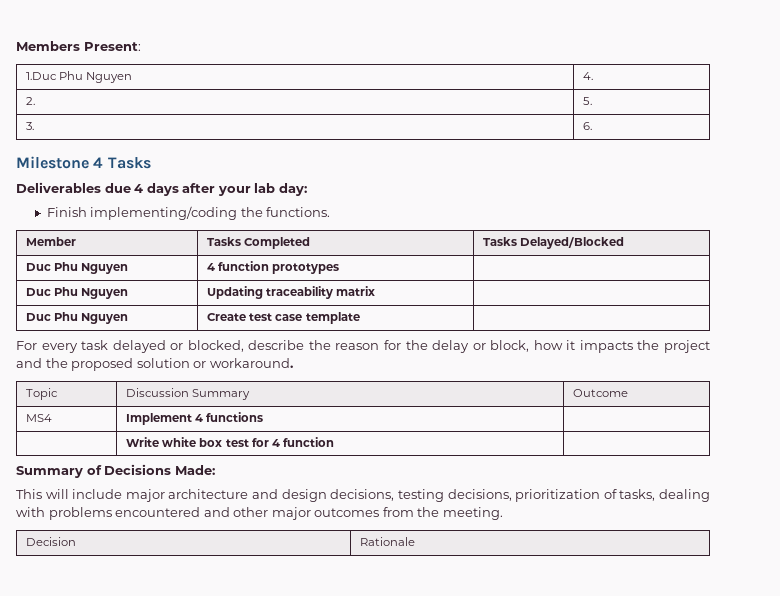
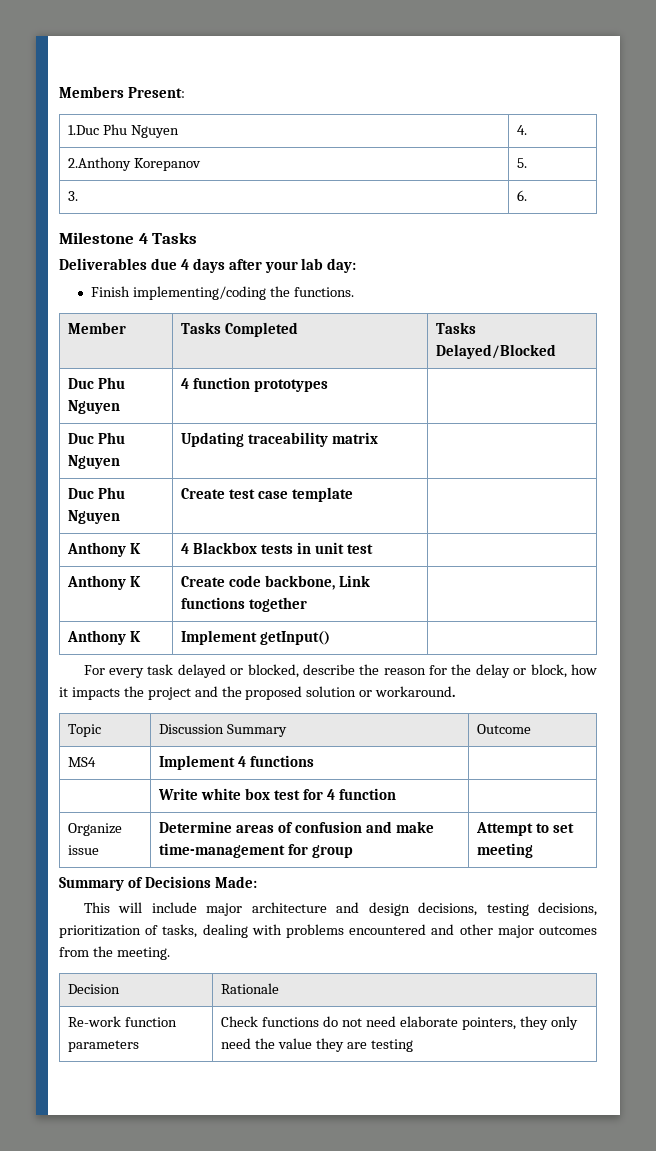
[26,97,36,105] 2. -> [68,157,202,171] 2.Anthony Korepanov
(360, 318) none -> [67,542,142,557] [181,542,373,554] [67,575,142,590] [181,575,371,590] [181,597,308,612] [67,630,142,645] [181,630,331,645] // Anthony K | 4 Blackbox tests in unit test | // Anthony K | Create code backbone, Link functions together | // Anthony K | Implement getInput() |
(334, 442) none -> [68,823,123,836] [68,845,100,855] [159,821,434,833] [159,843,354,858] [476,822,575,836] [477,843,534,858] // Organize issue | Determine areas of confusion and make time-management for group | Attempt to set meeting
(416, 541) none -> [68,1016,178,1027] [68,1040,140,1052] [221,1016,578,1030] [221,1038,413,1052] // Re-work function parameters | Check functions do not need elaborate pointers, they only need the value they are testing

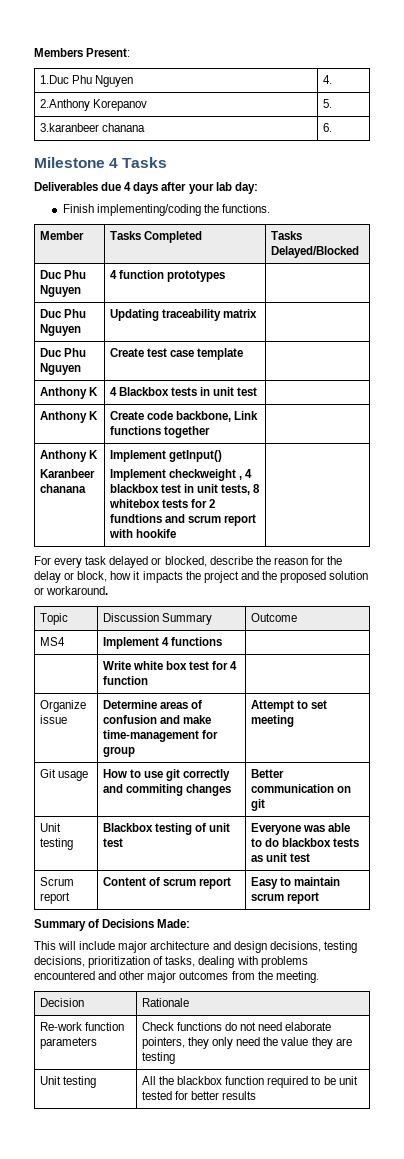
[68,191,79,201] 3. -> [39,123,145,132] 3.karanbeer chanana
(142, 636) none -> [39,469,95,478] [39,484,86,493] // Karanbeer chanana
(331, 638) none -> [109,469,253,481] [109,484,261,495] [108,499,216,508] [109,514,257,526] [108,529,176,538] // Implement checkweight , 4 blackbox test in unit tests, 8 whitebox tests for 2 fundtions and scrum report with hookife
(534, 850) none -> [39,769,88,781] [102,769,231,781] [102,784,232,796] [250,769,284,778] [250,784,351,793] [250,799,265,811] [39,823,61,832] [39,838,73,850] [102,823,231,835] [102,838,123,847] [250,823,351,835] [250,838,360,847] [250,853,311,862] [39,877,74,886] [39,892,70,904] [102,877,232,889] [250,877,341,889] [250,892,319,904] // Git usage | How to use git correctly and commiting changes | Better communication on git // Unit testing | Blackbox testing of unit test | Everyone was able to do blackbox tests as unit test // Scrum report | Content of scrum report | Easy to maintain scrum report
(413, 1045) none -> [39,1076,96,1088] [141,1076,358,1088] [141,1091,257,1100] // Unit testing | All the blackbox function required to be unit tested for better results

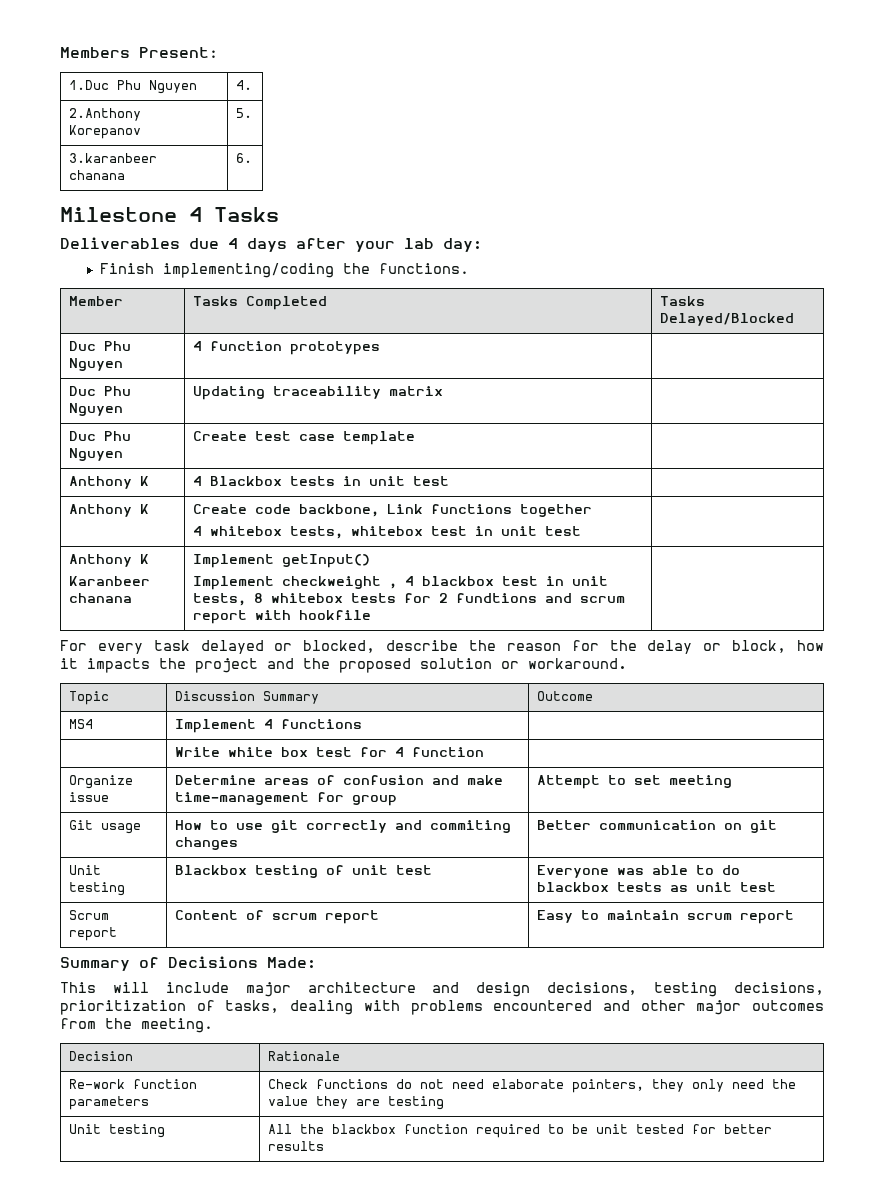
(210, 432) none -> [192,526,581,539] // 4 whitebox tests, whitebox test in unit test
[135,529,176,538] hookife -> [298,610,371,620] hookfile

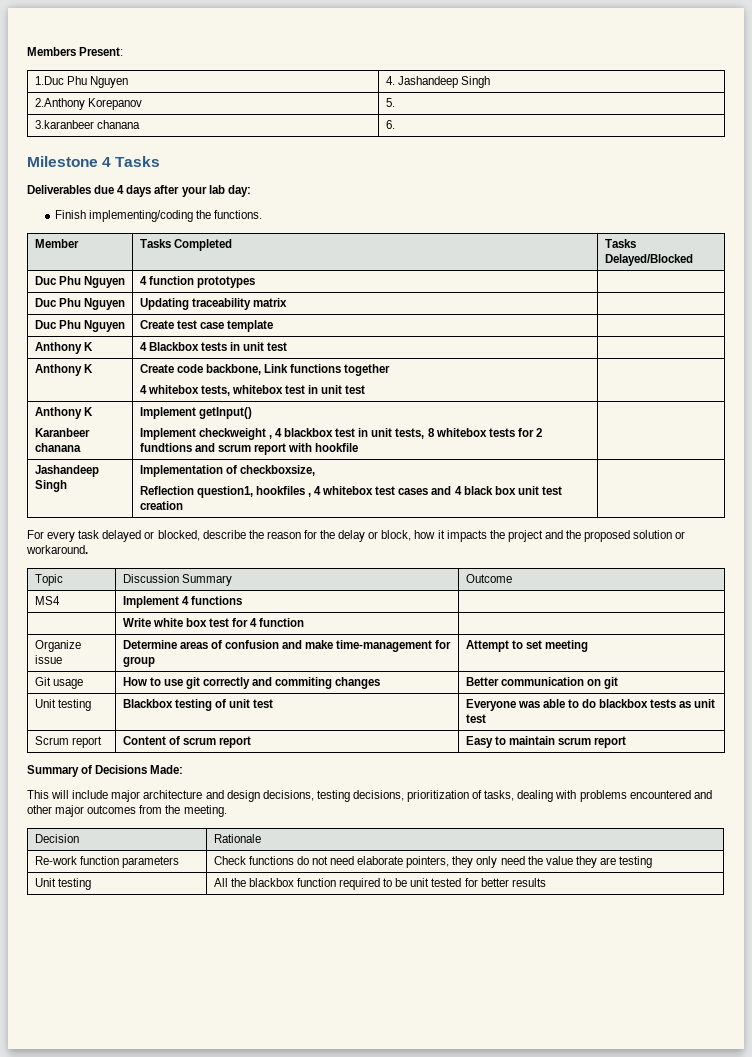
(252, 85) none -> [397,76,490,88] Jashandeep Singh
(371, 615) none -> [34,465,99,477] [34,480,67,492] [139,465,315,477] [139,486,562,498] [139,501,183,510] // Jashandeep Singh | Implementation of checkboxsize, // Reflection question1, hookfiles , 4 whitebox test cases and 4 black box unit test creation |

